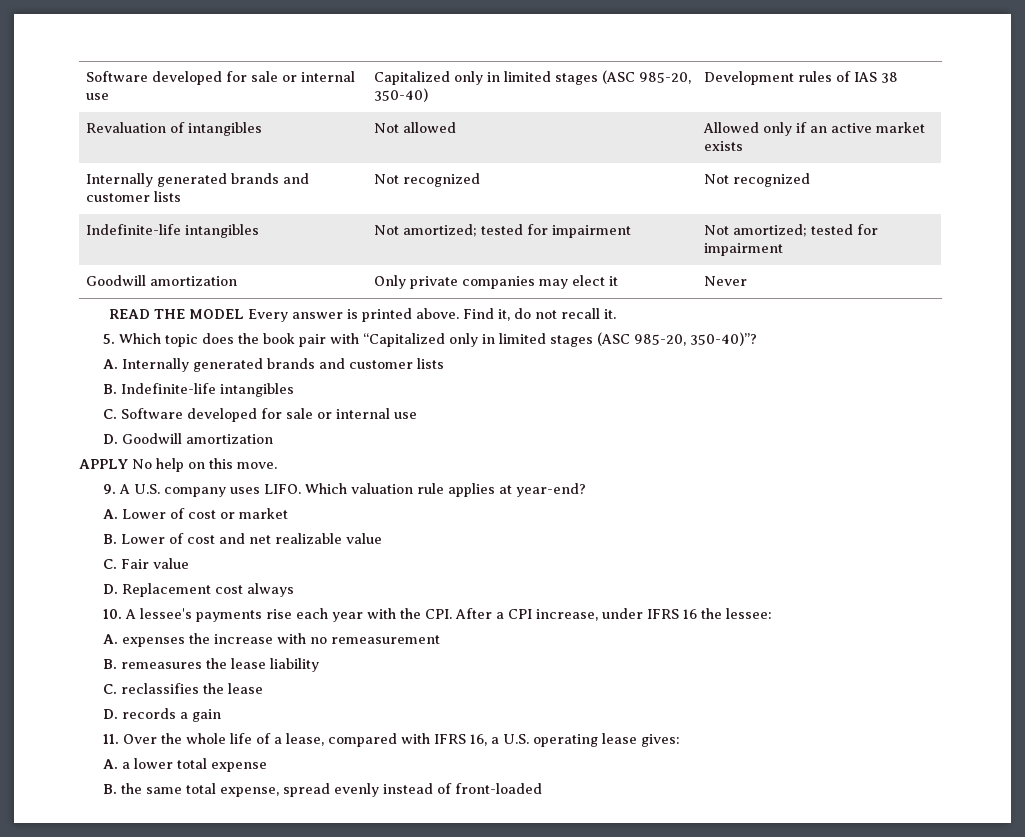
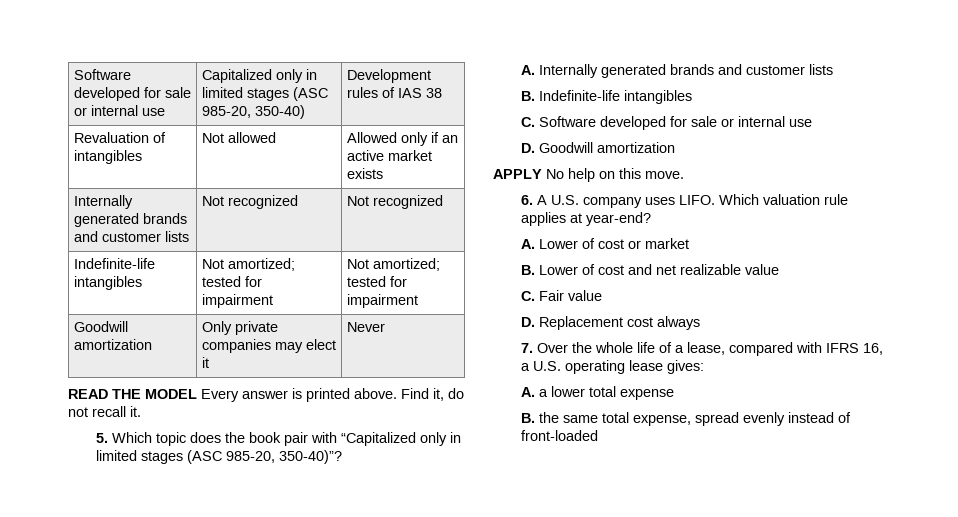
[102,484,116,494] 9. -> [520,195,533,205] 6.
[102,608,772,622] [102,633,440,647] [102,658,319,672] [102,683,263,694] [102,708,221,722] [102,734,119,744] 10. A lessee's payments rise each year with the CPI. After a CPI increase, under IFRS 16 the lessee: // A. expenses the increase with no remeasurement // B. remeasures the lease liability // C. reclassifies the lease // D. records a gain // 11. -> [520,343,533,353] 7.

